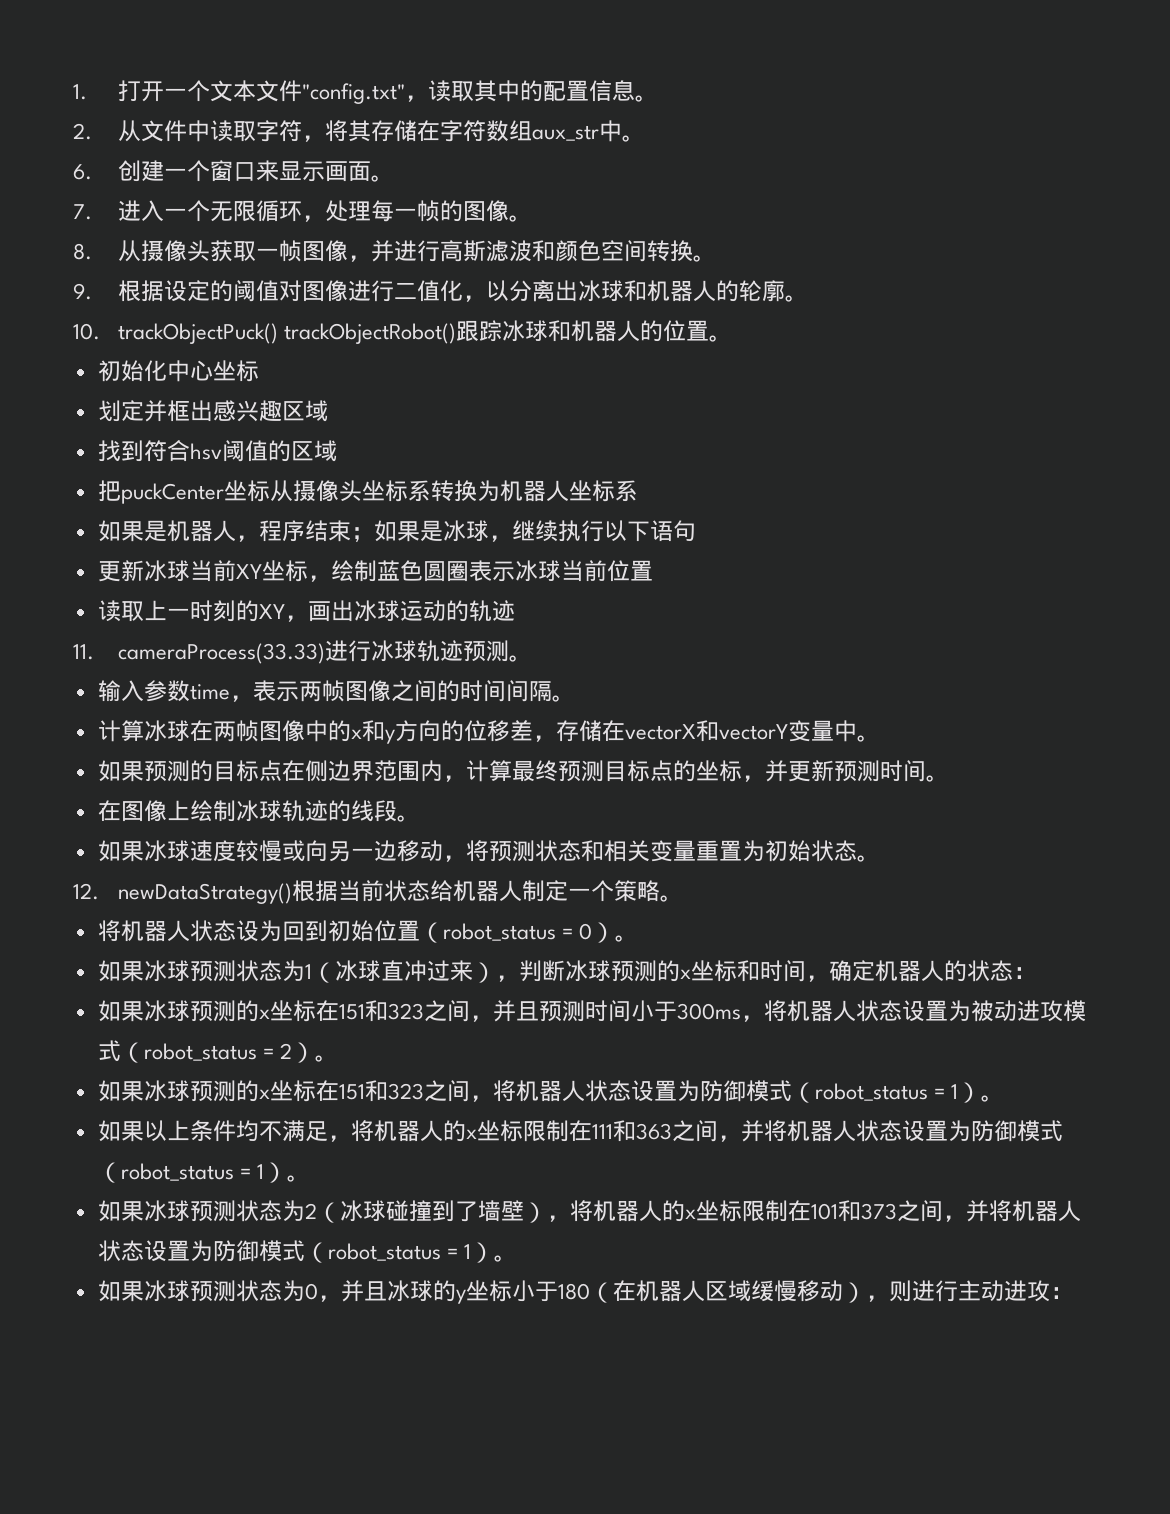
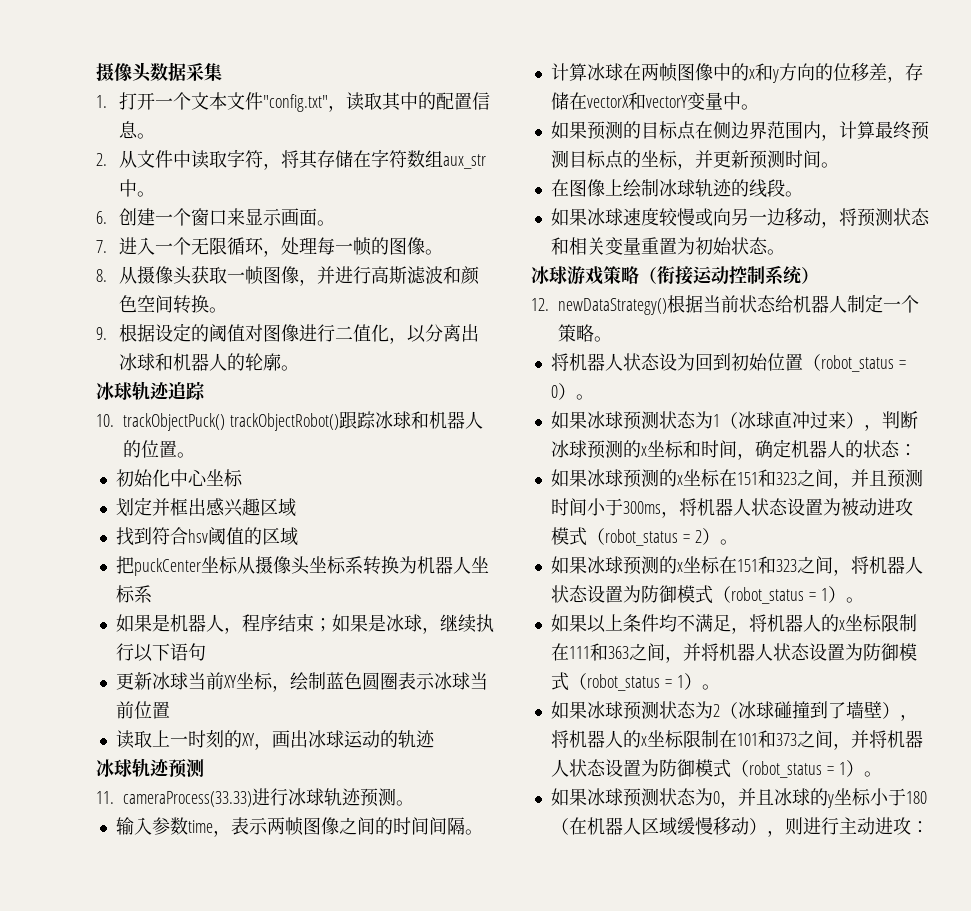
(73, 92) none -> [96,62,222,82] 摄像头数据采集 //
(808, 298) none -> [96,381,206,400] // 冰球轨迹追踪
(515, 610) none -> [96,758,204,778] // 冰球轨迹预测
(880, 858) none -> [531,265,819,285] // 冰球游戏策略（衔接运动控制系统）

